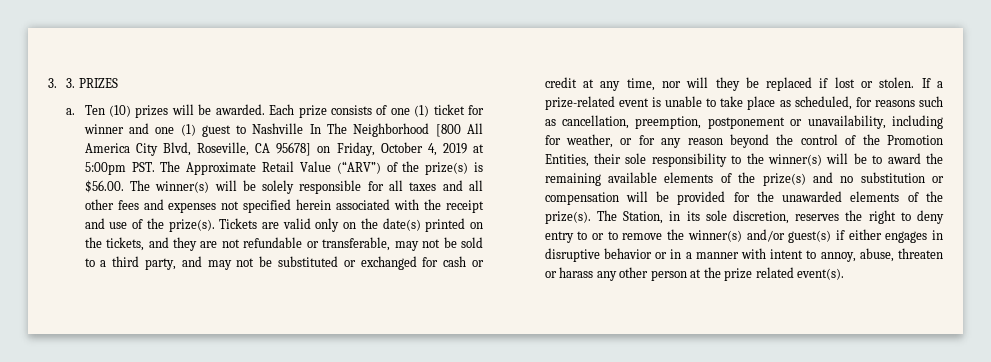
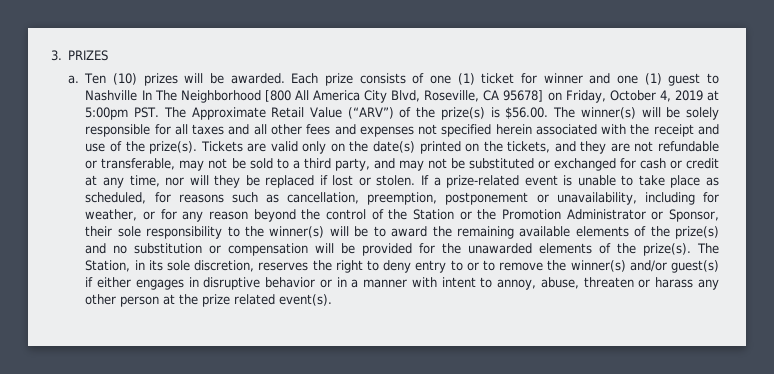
[48,78,76,88] 3. 3. -> [51,50,62,61] 3.
[887,135,944,145] [544,154,589,167] Promotion Entities, -> [413,209,719,222] Station or the Promotion Administrator or Sponsor,

